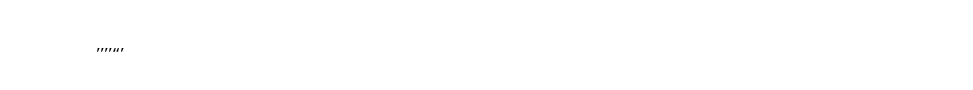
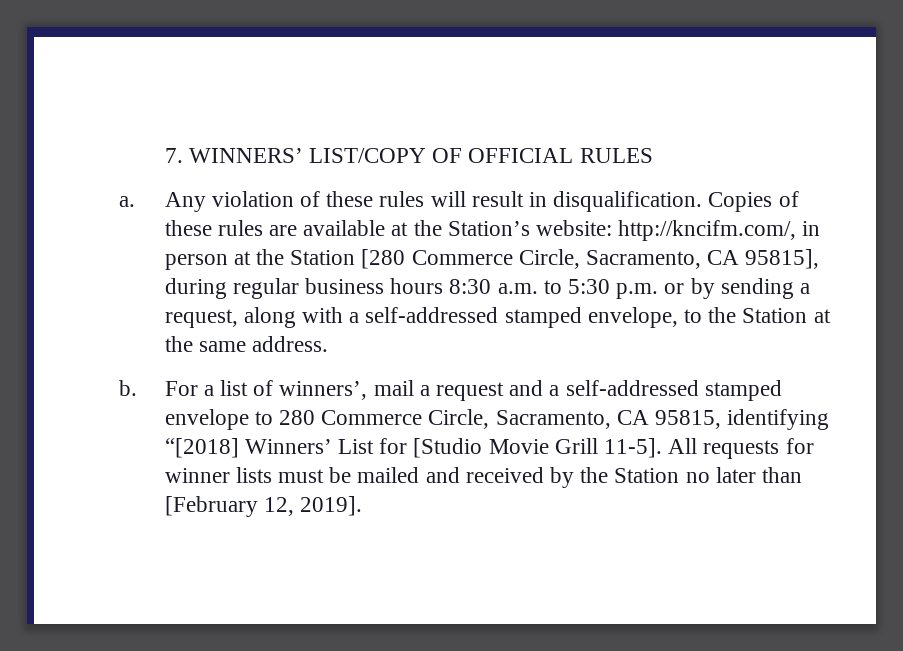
[96,47,125,59] ’’’’“’ -> [164,148,653,163] [118,191,799,212] [164,220,821,241] [164,249,820,270] [164,278,811,299] [164,307,831,328] [164,336,328,352] [118,380,782,401] [164,409,830,430] [164,438,814,459] [164,467,803,488] [164,496,362,517] 7. WINNERS’ LIST/COPY OF OFFICIAL RULES // a. Any violation of these rules will result in disqualification. Copies of these rules are available at the Station’s website: http://kncifm.com/, in person at the Station [280 Commerce Circle, Sacramento, CA 95815], during regular business hours 8:30 a.m. to 5:30 p.m. or by sending a request, along with a self-addressed stamped envelope, to the Station at the same address. // b. For a list of winners’, mail a request and a self-addressed stamped envelope to 280 Commerce Circle, Sacramento, CA 95815, identifying “[2018] Winners’ List for [Studio Movie Grill 11-5]. All requests for winner lists must be mailed and received by the Station no later than [February 12, 2019].

